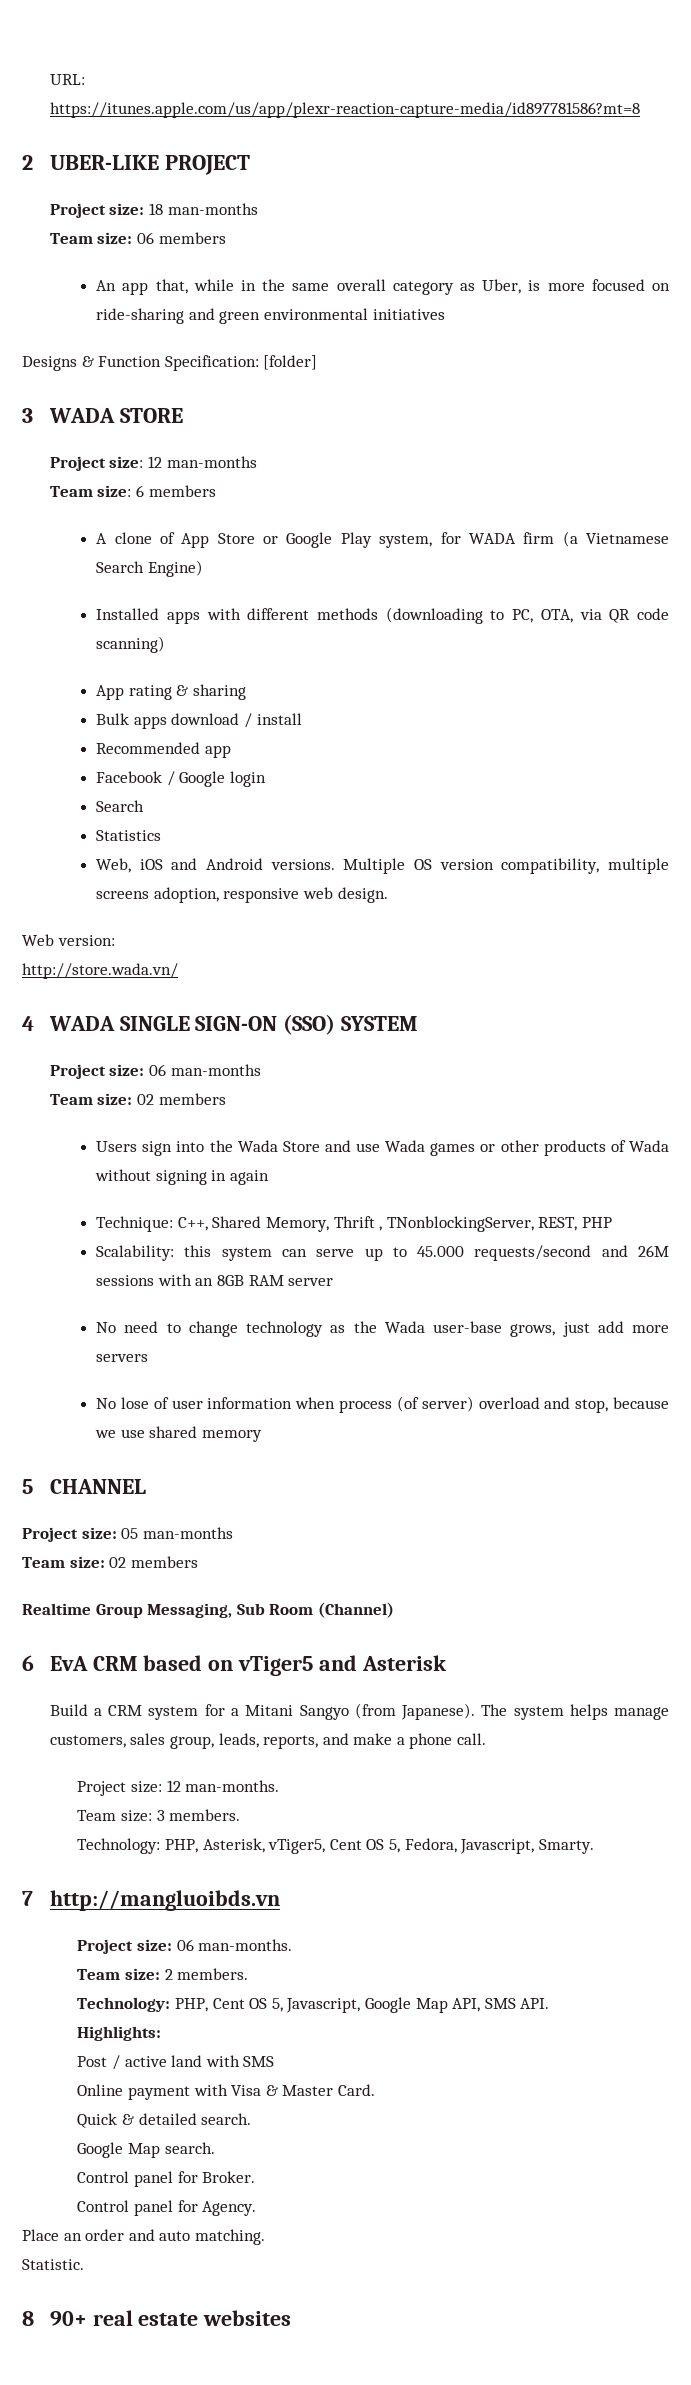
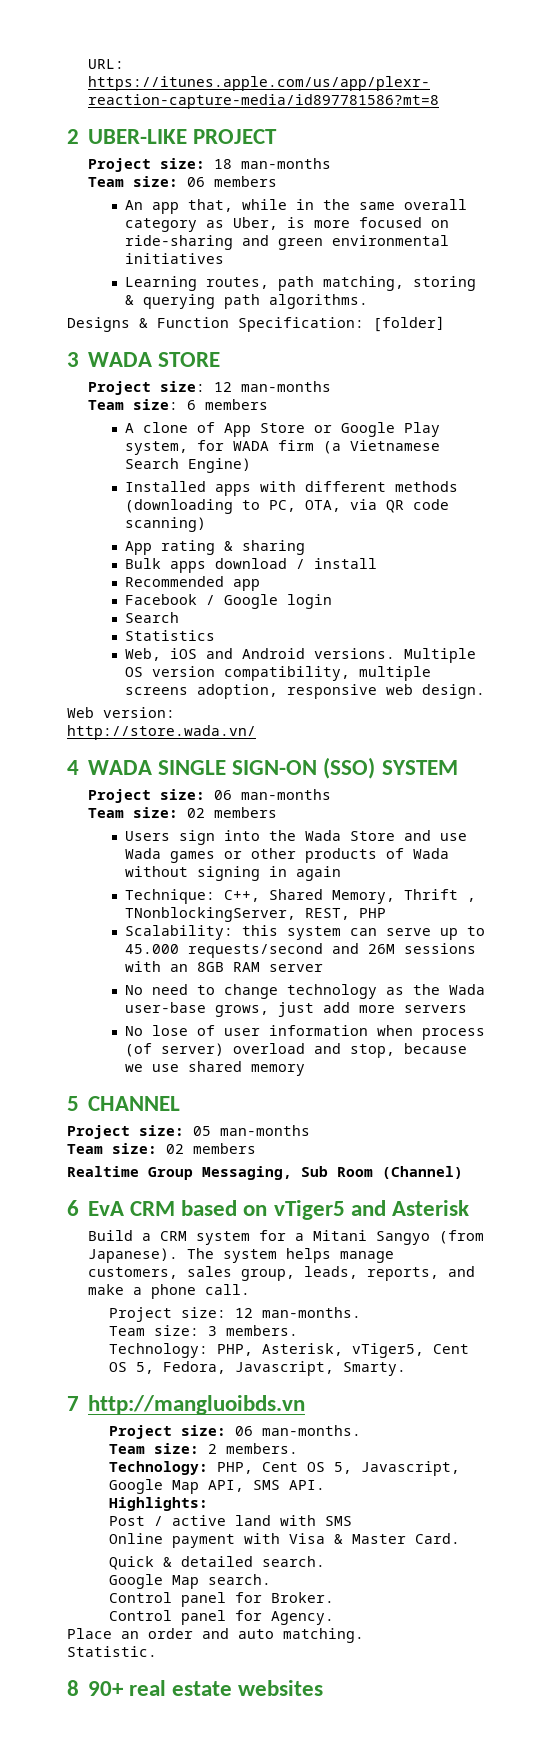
(445, 314) none -> [125,276,477,291] [125,294,369,309] // Learning routes, path matching, storing & querying path algorithms.

